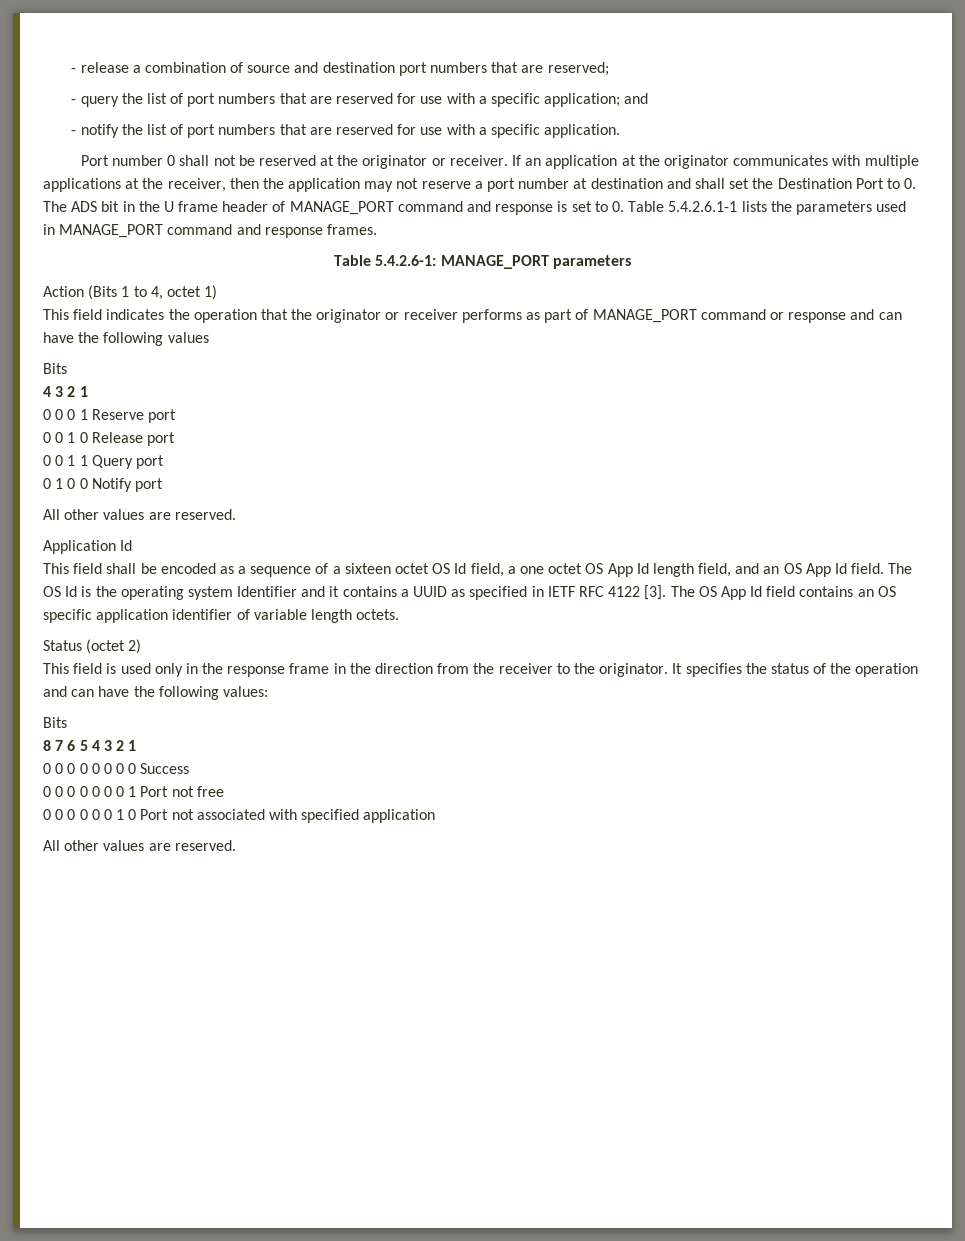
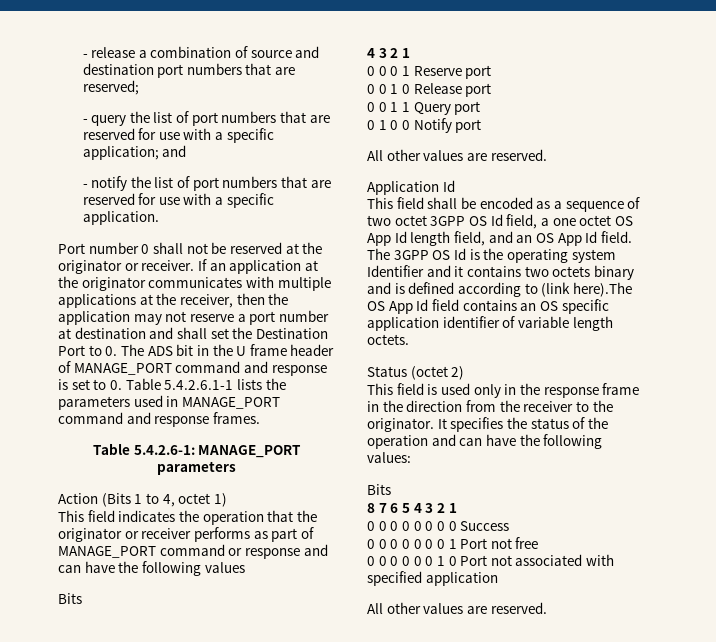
[332,563,430,574] a sixteen octet -> [367,215,466,226] two octet 3GPP
(913, 568) none -> [393,250,429,260] 3GPP
[400,585,695,600] a UUID as specified in IETF RFC 4122 [3]. The -> [524,265,634,280] [367,282,632,297] two octets binary and is defined according to (link here).The

